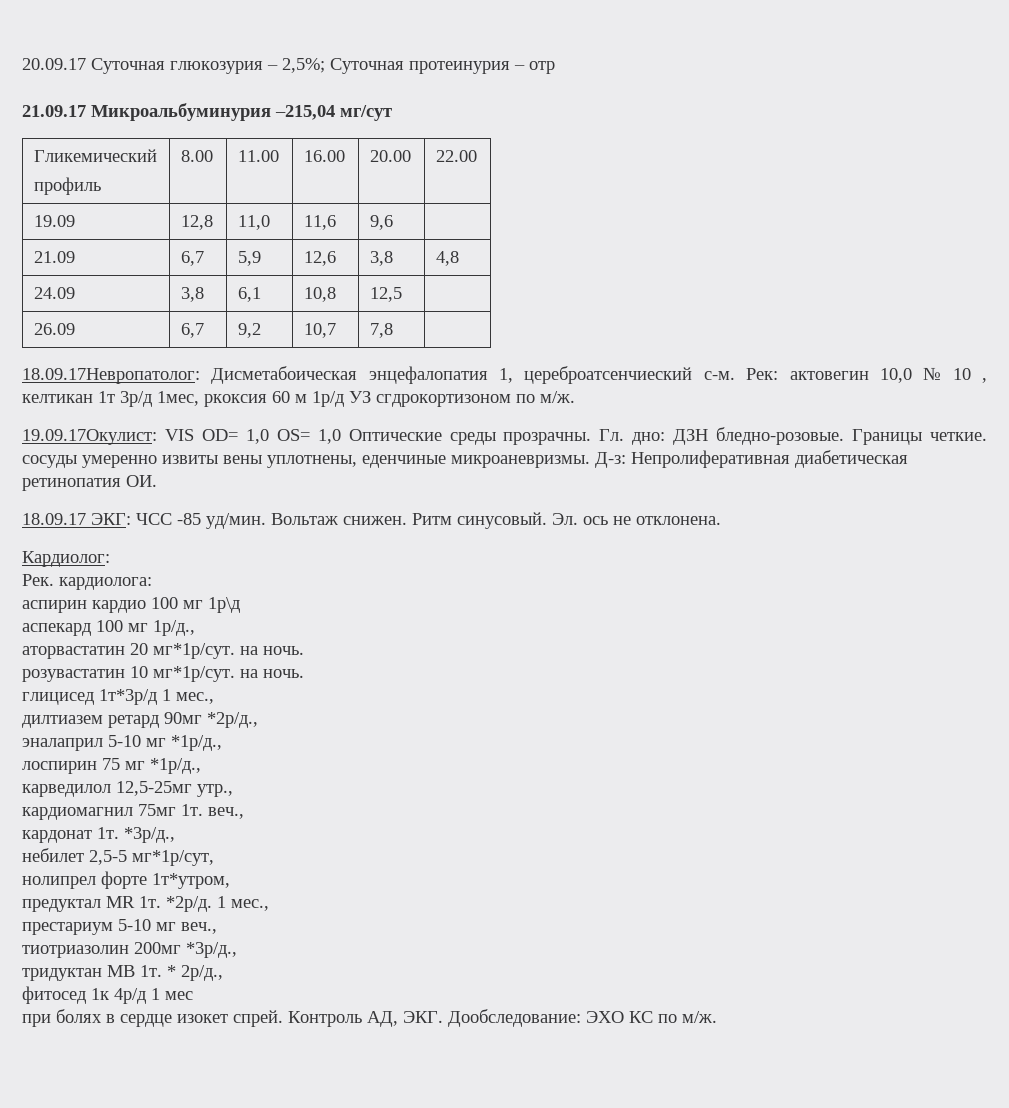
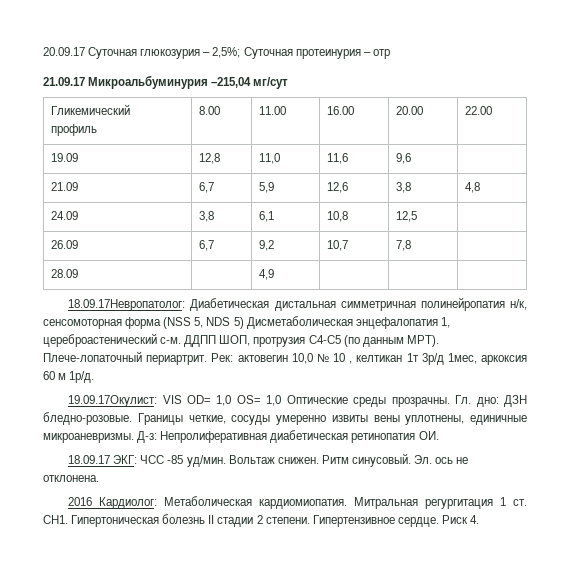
(393, 330) none -> [51,269,79,278] [259,269,275,280] // 28.09 | | 4,9 | | |
[211,366,735,384] Дисметабоическая энцефалопатия 1, цереброатсенчиеский с-м. -> [190,297,527,311] [43,316,450,329] [43,333,439,347] [43,351,208,365] Диабетическая дистальная симметричная полинейропатия н/к, сенсомоторная форма (NSS 5, NDS 5) Дисметаболическая энцефалопатия 1, цереброастенический с-м. ДДПП ШОП, протрузия С4-С5 (по данным МРТ). Плече-лопаточный периартрит.
[204,394,267,407] ркоксия -> [481,355,528,365] аркоксия
[312,391,575,407] 1р/д УЗ сгдрокортизоном по м/ж. -> [69,371,95,383] 1р/д.
[930,432,988,441] четкие. -> [188,415,226,424] четкие,
[362,455,446,468] еденчиные -> [470,415,527,425] единичные
(721, 520) none -> [68,497,93,506] 2016
[22,574,152,590] [22,597,240,613] [22,620,195,636] [22,643,304,659] [22,666,304,682] [22,689,214,705] [22,712,258,728] [22,735,222,751] [22,758,201,774] [22,781,233,797] [22,804,244,820] [22,827,175,843] [22,848,214,866] [22,871,230,889] [22,896,269,912] [22,919,217,935] [22,942,237,958] [22,965,223,981] [22,986,193,1004] [22,1009,717,1027] // Рек. кардиолога: // аспирин кардио 100 мг 1р\д // аспекард 100 мг 1р/д., // аторвастатин 20 мг*1р/сут. на ночь. // розувастатин 10 мг*1р/сут. на ночь. // глицисед 1т*3р/д 1 мес., // дилтиазем ретард 90мг *2р/д., // эналаприл 5-10 мг *1р/д., // лоспирин 75 мг *1р/д., // карведилол 12,5-25мг утр., // кардиомагнил 75мг 1т. веч., // кардонат 1т. *3р/д., // небилет 2,5-5 мг*1р/сут, // нолипрел форте 1т*утром, // предуктал МR 1т. *2р/д. 1 мес., // престариум 5-10 мг веч., // тиотриазолин 200мг *3р/д., // тридуктан МВ 1т. * 2р/д., // фитосед 1к 4р/д 1 мес // при болях в сердце изокет спрей. Контроль АД, ЭКГ. Дообследование: ЭХО КС по м/ж. -> [164,496,527,509] [43,514,480,527] Метаболическая кардиомиопатия. Митральная регургитация 1 ст. СН1. Гипертоническая болезнь II стадии 2 степени. Гипертензивное сердце. Риск 4.

